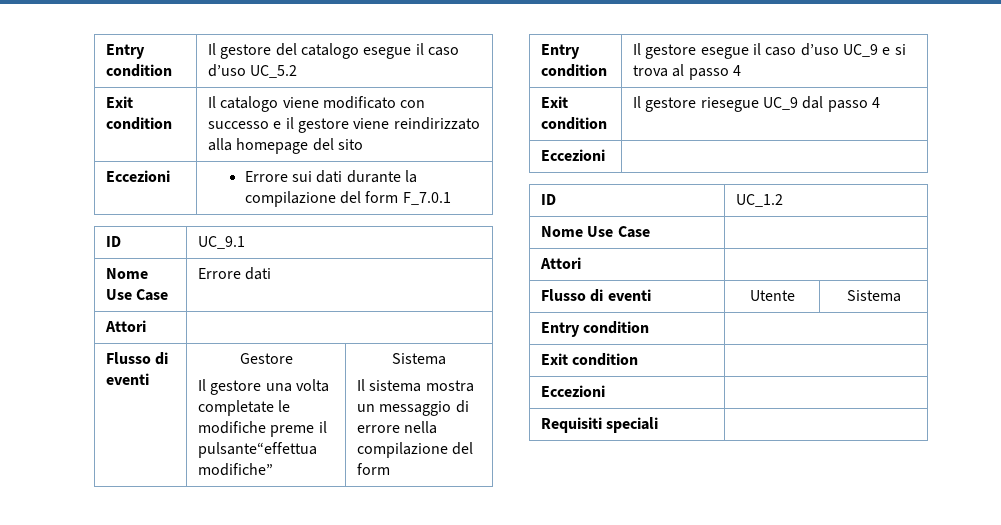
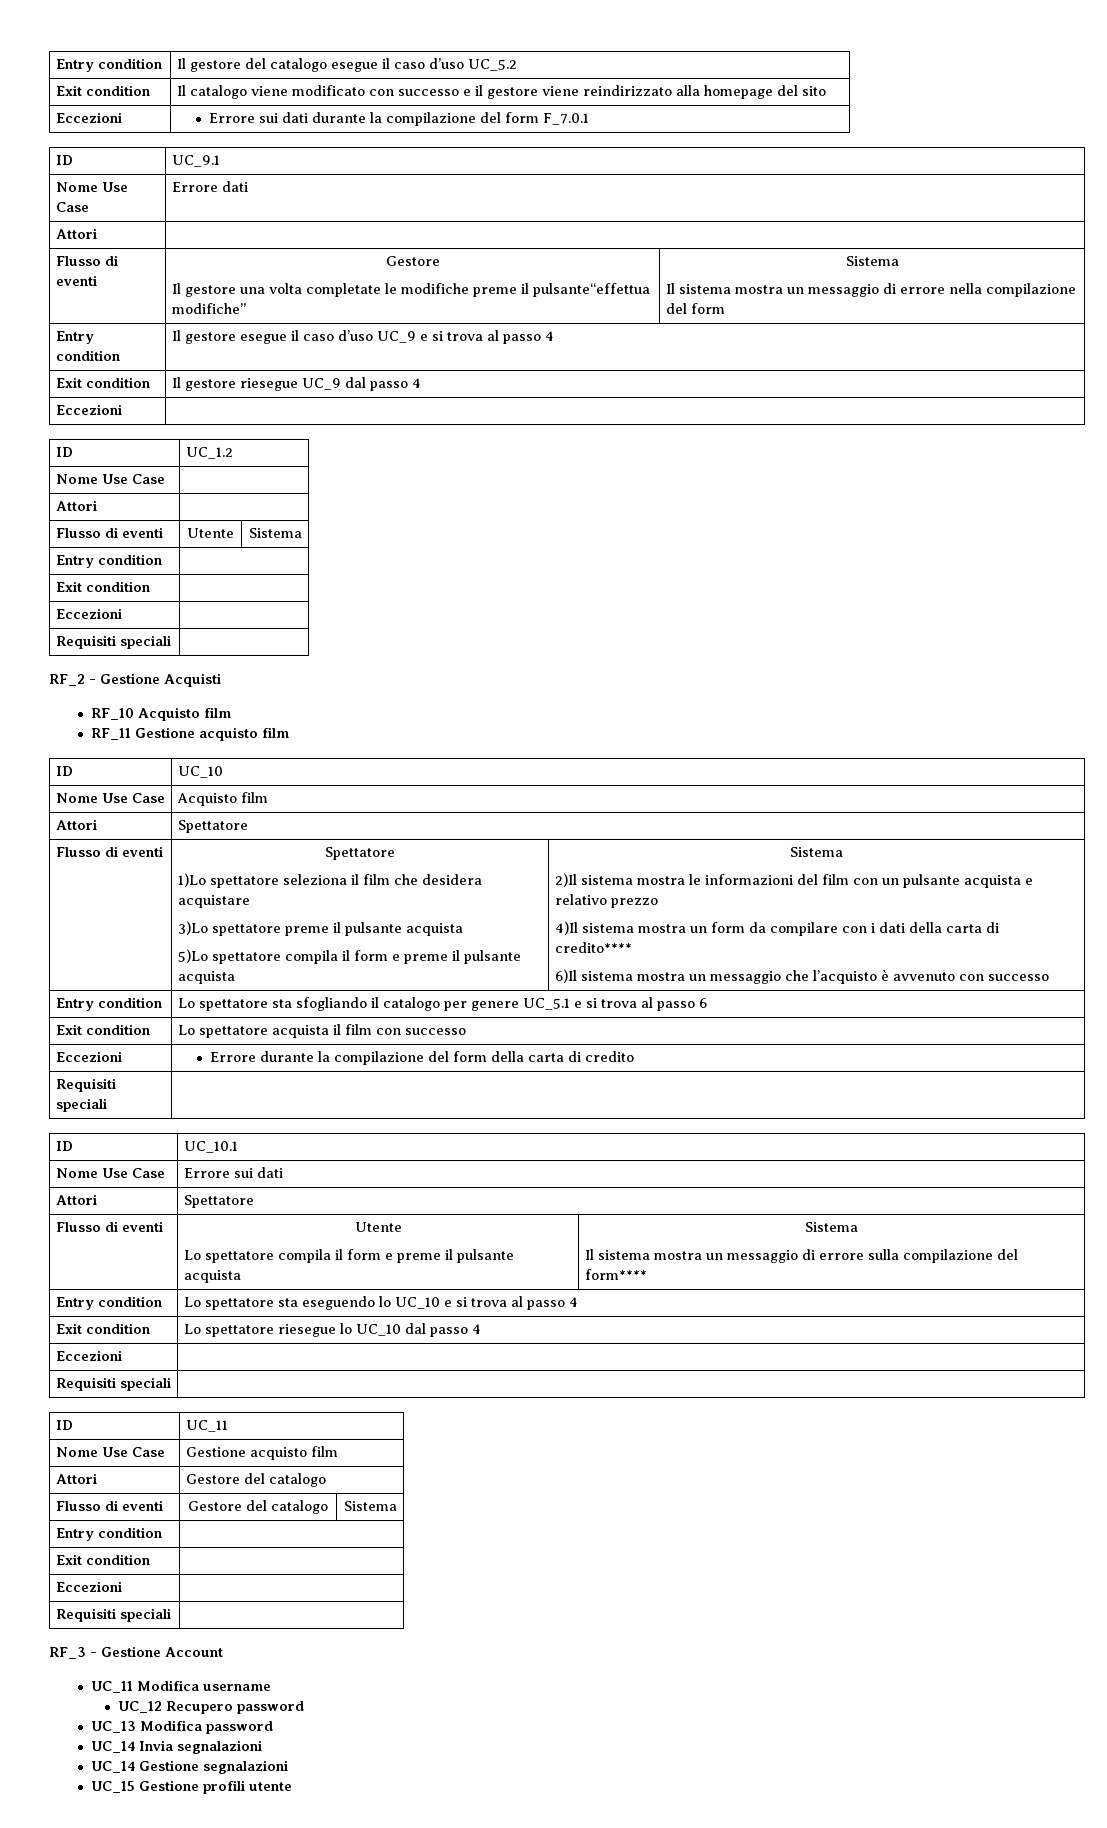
(659, 425) none -> [49,673,221,687] [91,707,232,721] [91,727,290,741] [55,766,73,776] [177,766,223,778] [55,793,165,803] [176,792,268,806] [55,819,97,830] [177,820,248,833] [55,846,163,857] [325,847,395,860] [177,873,482,888] [177,895,250,908] [177,921,463,936] [177,949,521,964] [177,971,235,984] [790,847,843,857] [554,873,1033,888] [554,894,658,908] [554,921,999,936] [554,942,632,953] [554,969,1049,984] [55,997,162,1011] [177,997,707,1011] [55,1024,150,1035] [177,1024,466,1038] [55,1051,122,1062] [209,1051,634,1065] [55,1078,116,1092] [55,1098,107,1112] [55,1141,73,1151] [183,1141,238,1153] [55,1168,165,1178] [183,1167,283,1178] [55,1194,97,1205] [183,1195,254,1208] [55,1221,163,1232] [354,1222,402,1232] [183,1249,514,1263] [183,1270,241,1283] [805,1222,858,1232] [584,1249,1018,1263] [584,1269,647,1280] [55,1296,162,1310] [183,1296,578,1310] [55,1323,150,1334] [183,1323,481,1337] [55,1350,122,1361] [55,1377,171,1391] [55,1420,73,1430] [185,1420,228,1432] [55,1447,165,1457] [185,1446,338,1460] [55,1473,97,1484] [185,1473,326,1487] [55,1500,163,1511] [187,1500,328,1514] [343,1501,397,1511] [55,1527,162,1541] [55,1554,150,1565] [55,1581,122,1592] [55,1608,171,1622] [49,1646,223,1659] [91,1680,272,1693] [118,1701,305,1714] [91,1720,274,1734] [91,1740,263,1754] [91,1760,289,1774] [91,1780,293,1794] // RF_2 - Gestione Acquisti // RF_10 Acquisto film // RF_11 Gestione acquisto film // ID | UC_10 // Nome Use Case | Acquisto film // Attori | Spettatore // Flusso di eventi | Spettatore // 1)Lo spettatore seleziona il film che desidera acquistare // 3)Lo spettatore preme il pulsante acquista // 5)Lo spettatore compila il form e preme il pulsante acquista | Sistema // 2)Il sistema mostra le informazioni del film con un pulsante acquista e relativo prezzo // 4)Il sistema mostra un form da compilare con i dati della carta di credito**** // 6)Il sistema mostra un messaggio che l’acquisto è avvenuto con successo // Entry condition | Lo spettatore sta sfogliando il catalogo per genere UC_5.1 e si trova al passo 6 // Exit condition | Lo spettatore acquista il film con successo // Eccezioni | Errore durante la compilazione del form della carta di credito // Requisiti speciali | // ID | UC_10.1 // Nome Use Case | Errore sui dati // Attori | Spettatore // Flusso di eventi | Utente // Lo spettatore compila il form e preme il pulsante acquista | Sistema // Il sistema mostra un messaggio di errore sulla compilazione del form**** // Entry condition | Lo spettatore sta eseguendo lo UC_10 e si trova al passo 4 // Exit condition | Lo spettatore riesegue lo UC_10 dal passo 4 // Eccezioni | // Requisiti speciali | // ID | UC_11 // Nome Use Case | Gestione acquisto film // Attori | Gestore del catalogo // Flusso di eventi | Gestore del catalogo | Sistema // Entry condition | // Exit condition | // Eccezioni | // Requisiti speciali | // RF_3 - Gestione Account // UC_11 Modifica username // UC_12 Recupero password // UC_13 Modifica password // UC_14 Invia segnalazioni // UC_14 Gestione segnalazioni // UC_15 Gestione profili utente

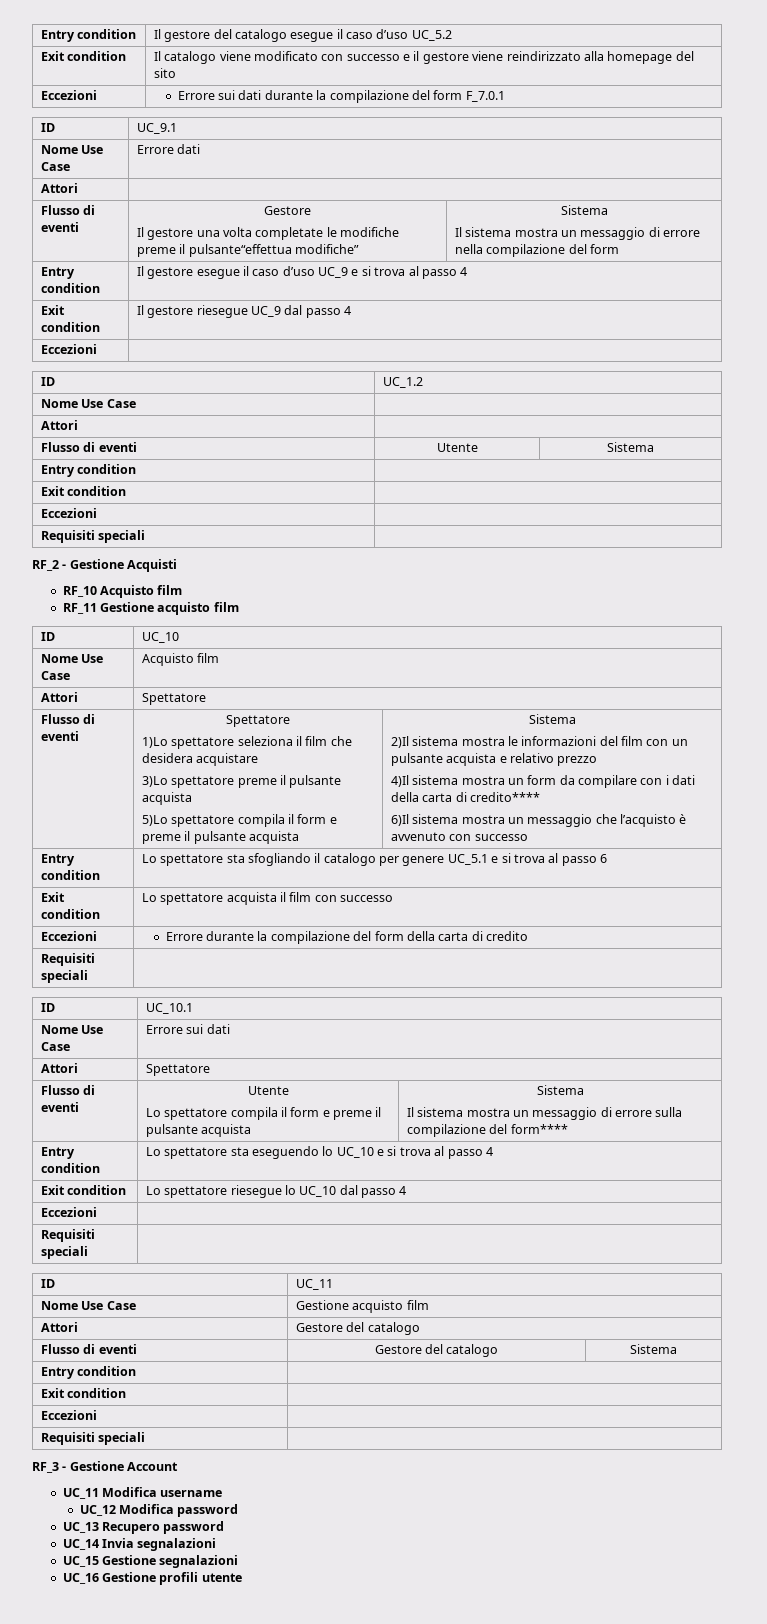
[166,1701,234,1714] Recupero -> [119,1504,175,1514] Modifica
[140,1720,203,1731] Modifica -> [102,1522,161,1534] Recupero
[91,1761,136,1773] UC_14 -> [62,1556,99,1567] UC_15
[91,1781,136,1793] UC_15 -> [62,1573,99,1584] UC_16

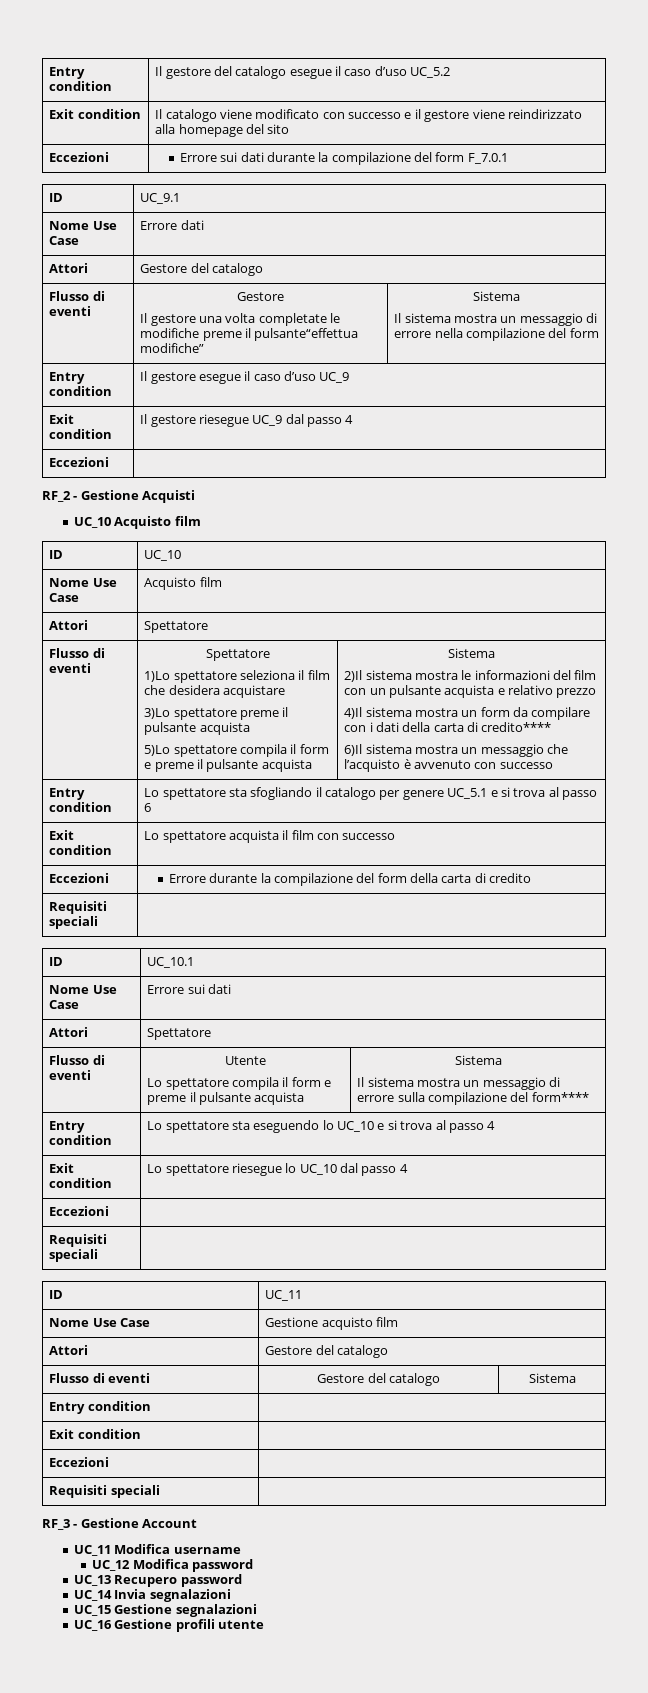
(78, 188) none -> [140,263,263,276] Gestore del catalogo
[351,266,468,279] e si trova al passo 4 -> (350, 377) none
[40,377,55,386] [382,377,423,388] [40,399,136,408] [40,420,78,430] [40,442,137,452] [436,443,478,452] [607,442,654,452] [40,464,137,477] [40,486,127,496] [40,508,97,518] [40,530,146,543] // ID | UC_1.2 // Nome Use Case | // Attori | // Flusso di eventi | Utente | Sistema // Entry condition | // Exit condition | // Eccezioni | // Requisiti speciali | -> (110, 462) none
[62,585,183,598] [62,602,239,615] RF_10 Acquisto film // RF_11 Gestione acquisto film -> [73,516,201,529] UC_10 Acquisto film

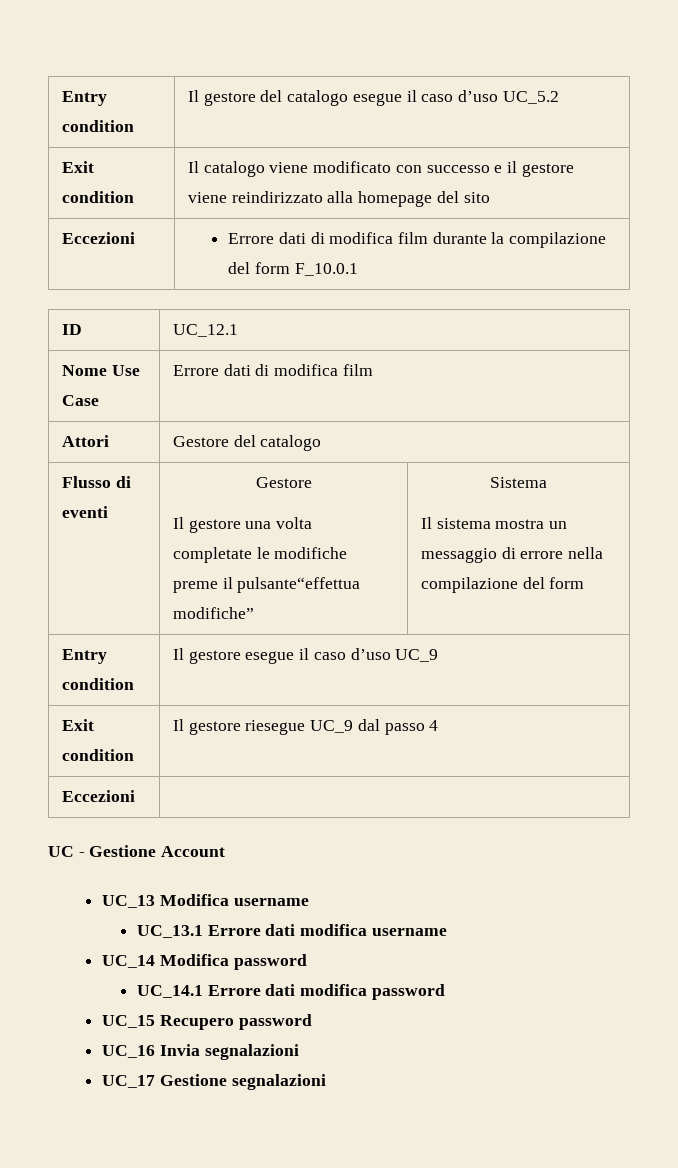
[220,152,508,165] [49,193,64,202] [140,193,181,204] sui dati durante la compilazione del form F_7.0.1 // ID | UC_9.1 -> [278,232,607,248] [228,262,358,276] [61,324,82,335] [172,324,238,337] dati di modifica film durante la compilazione del form F_10.0.1 // ID | UC_12.1
(204, 225) none -> [255,364,373,376] di modifica film
[42,490,196,503] [73,516,201,529] [49,550,64,559] [144,550,182,561] [49,578,117,587] [49,593,80,602] [144,577,222,590] [49,620,89,630] [144,621,209,633] [49,648,105,658] [49,663,92,673] [205,649,270,661] [144,670,330,683] [144,685,285,698] [144,707,289,720] [144,722,250,735] [144,744,329,757] [144,759,312,772] [448,648,495,658] [344,670,597,682] [344,685,597,698] [344,707,591,720] [344,722,552,732] [344,744,569,757] [344,759,553,772] [49,788,86,800] [49,802,113,812] [144,787,598,800] [144,803,152,812] [49,830,75,840] [49,845,113,855] [144,830,396,843] [49,873,110,883] [168,873,532,886] [49,901,108,914] [49,916,99,929] [49,957,64,966] [147,957,195,968] [49,985,117,994] [49,1000,80,1009] [147,984,231,994] [49,1027,89,1037] [147,1028,212,1040] [49,1055,105,1065] [49,1070,92,1080] [224,1056,266,1065] [147,1077,332,1090] [147,1092,305,1105] [454,1055,502,1065] [357,1077,561,1090] [357,1092,589,1105] [49,1121,86,1133] [49,1135,113,1145] [147,1120,496,1133] [49,1163,75,1173] [49,1178,113,1188] [147,1163,408,1176] [49,1206,110,1216] [49,1234,108,1247] [49,1249,99,1262] [49,1290,64,1299] [265,1290,303,1301] [49,1318,150,1327] [265,1317,398,1330] [49,1345,89,1355] [265,1345,388,1358] [49,1373,150,1383] [317,1373,440,1386] [528,1373,576,1383] [49,1401,151,1414] [49,1429,141,1439] [49,1457,110,1467] [49,1485,160,1498] [42,1519,70,1530] RF_2 - Gestione Acquisti // UC_10 Acquisto film // ID | UC_10 // Nome Use Case | Acquisto film // Attori | Spettatore // Flusso di eventi | Spettatore // 1)Lo spettatore seleziona il film che desidera acquistare // 3)Lo spettatore preme il pulsante acquista // 5)Lo spettatore compila il form e preme il pulsante acquista | Sistema // 2)Il sistema mostra le informazioni del film con un pulsante acquista e relativo prezzo // 4)Il sistema mostra un form da compilare con i dati della carta di credito**** // 6)Il sistema mostra un messaggio che l’acquisto è avvenuto con successo // Entry condition | Lo spettatore sta sfogliando il catalogo per genere UC_5.1 e si trova al passo 6 // Exit condition | Lo spettatore acquista il film con successo // Eccezioni | Errore durante la compilazione del form della carta di credito // Requisiti speciali | // ID | UC_10.1 // Nome Use Case | Errore sui dati // Attori | Spettatore // Flusso di eventi | Utente // Lo spettatore compila il form e preme il pulsante acquista | Sistema // Il sistema mostra un messaggio di errore sulla compilazione del form**** // Entry condition | Lo spettatore sta eseguendo lo UC_10 e si trova al passo 4 // Exit condition | Lo spettatore riesegue lo UC_10 dal passo 4 // Eccezioni | // Requisiti speciali | // ID | UC_11 // Nome Use Case | Gestione acquisto film // Attori | Gestore del catalogo // Flusso di eventi | Gestore del catalogo | Sistema // Entry condition | // Exit condition | // Eccezioni | // Requisiti speciali | // RF_3 -> [48,846,74,857] UC
[73,1545,111,1556] UC_11 -> [102,895,156,908] UC_13
[92,1559,253,1572] [73,1575,111,1586] UC_12 Modifica password // UC_13 -> [136,924,447,938] [102,954,307,970] [136,984,445,1000] [102,1015,156,1028] UC_13.1 Errore dati modifica username // UC_14 Modifica password // UC_14.1 Errore dati modifica password // UC_15
[73,1590,112,1601] UC_14 -> [102,1045,156,1058] UC_16
[73,1605,111,1616] UC_15 -> [102,1075,156,1088] UC_17
[73,1619,265,1632] // UC_16 Gestione profili utente -> (326, 1082) none

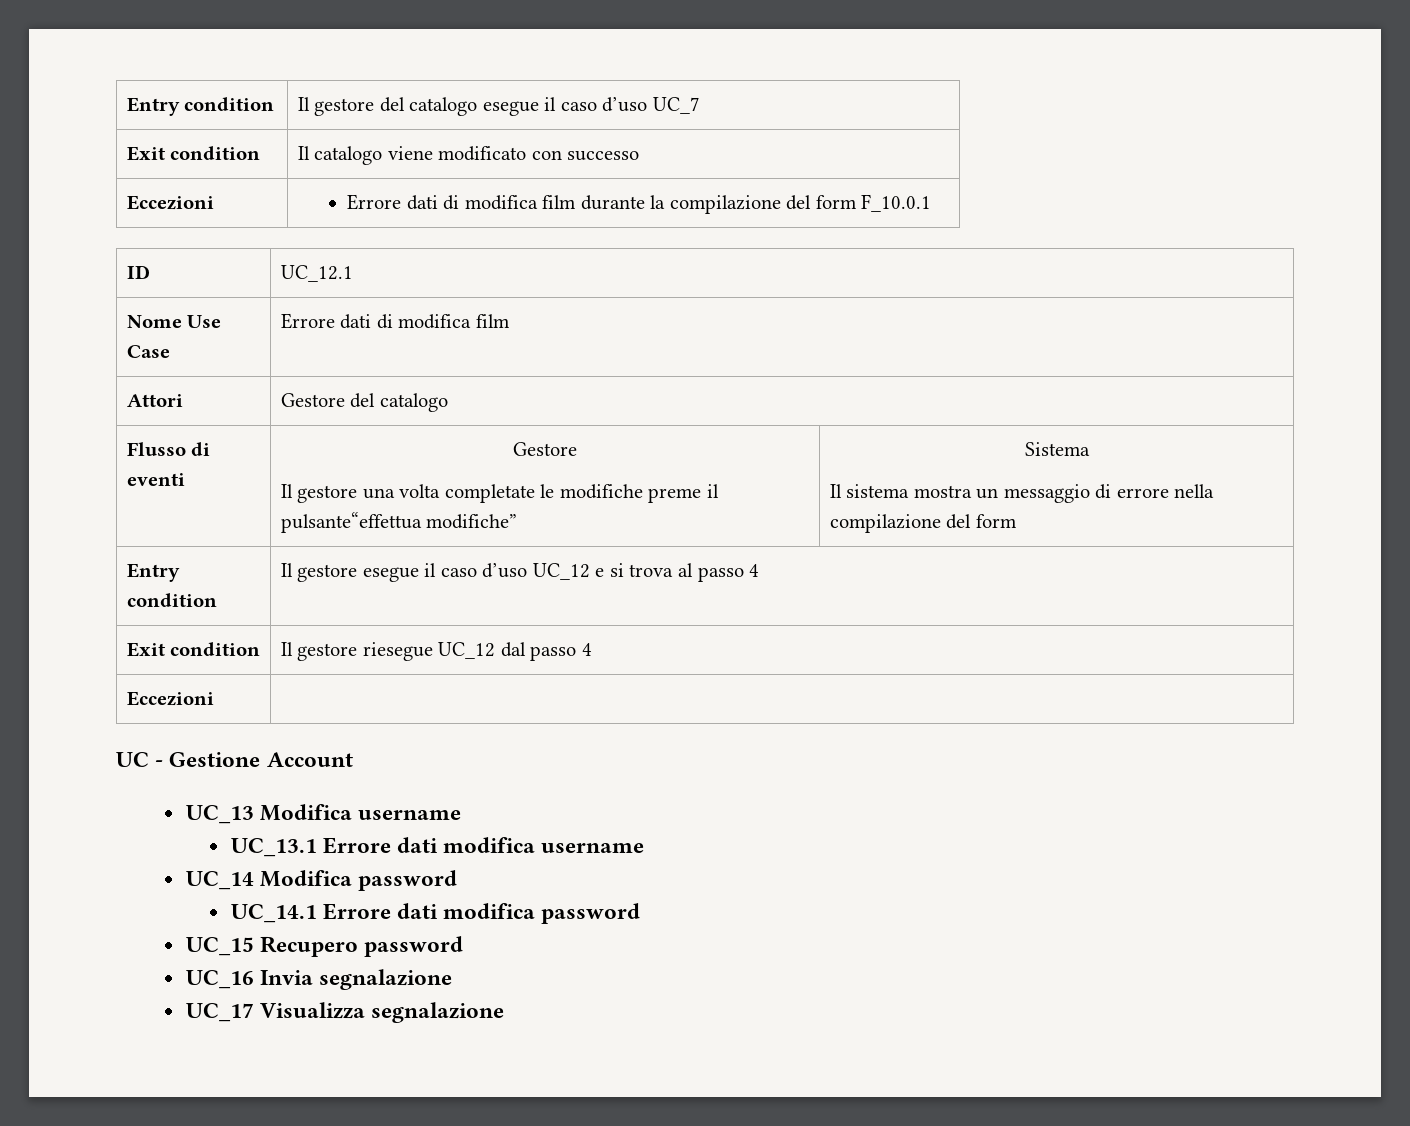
[502,91,559,104] UC_5.2 -> [652,97,700,114] UC_7
[494,161,574,177] [187,191,490,207] e il gestore viene reindirizzato alla homepage del sito -> (640, 156) none
[395,649,439,662] UC_9 -> [532,563,760,582] UC_12 e si trova al passo 4
[310,720,354,733] UC_9 -> [438,642,496,659] UC_12
[204,1044,299,1060] segnalazioni -> [319,969,453,990] segnalazione
[159,1074,326,1090] Gestione segnalazioni -> [260,1002,505,1023] Visualizza segnalazione

